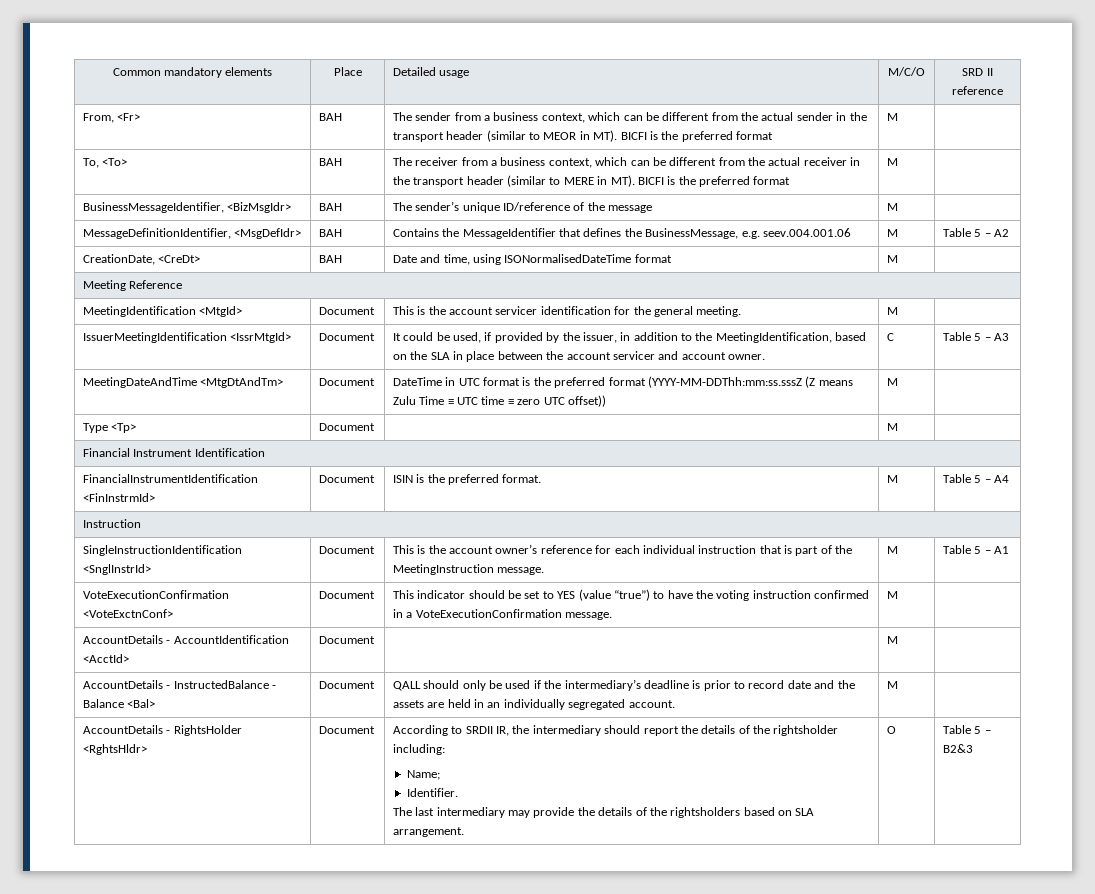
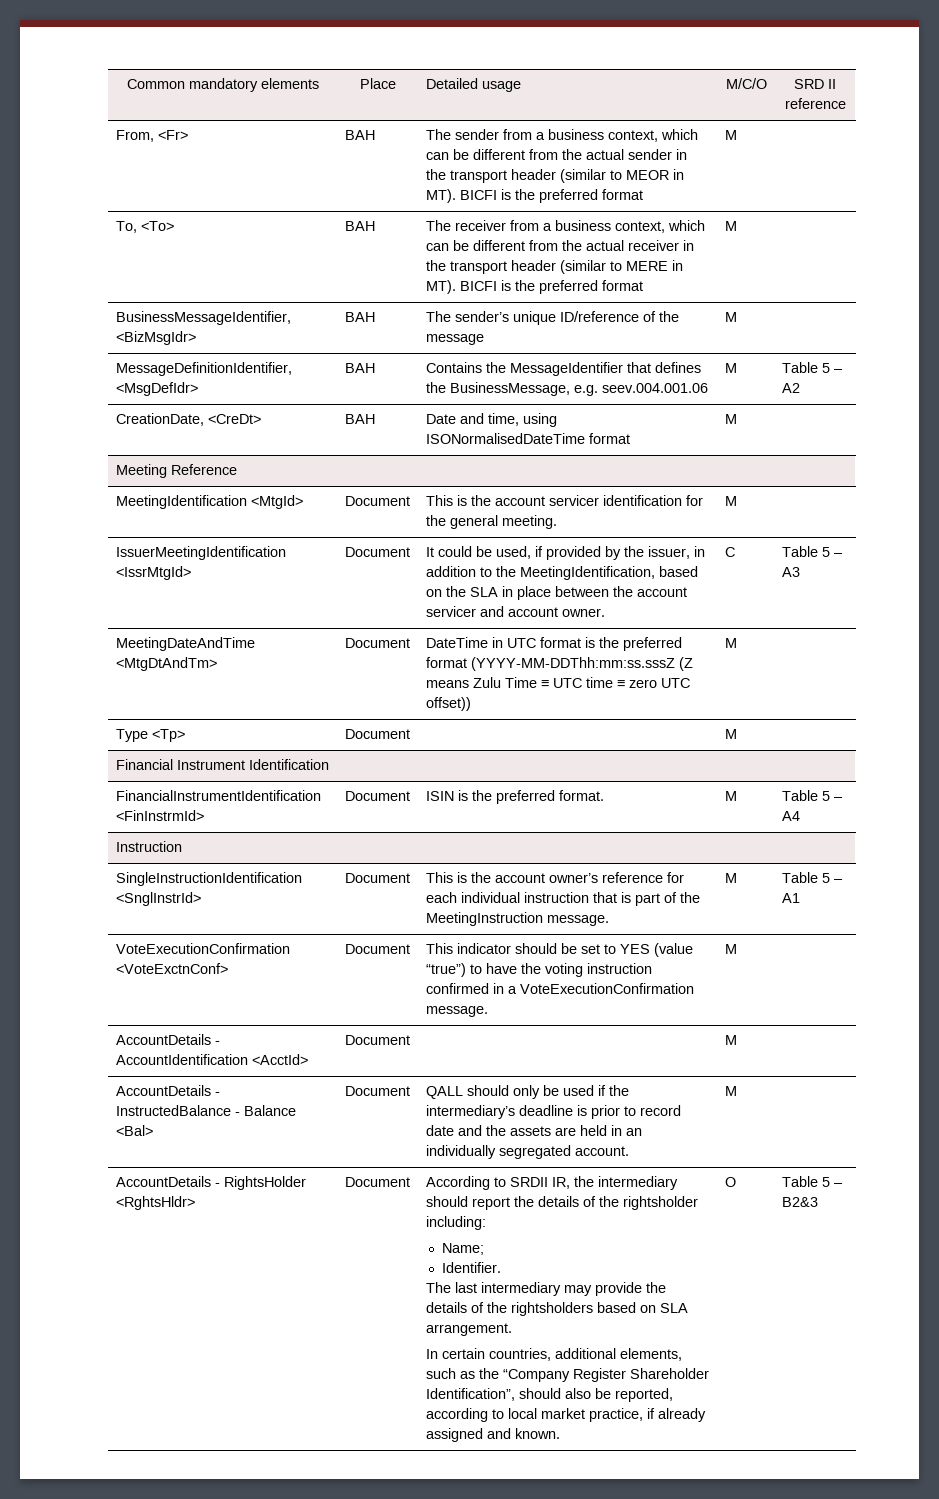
(464, 832) none -> [425,1348,682,1361] [425,1368,709,1382] [425,1388,673,1402] [425,1408,706,1422] [425,1428,560,1442] // In certain countries, additional elements, such as the “Company Register Shareholder Identification”, should also be reported, according to local market practice, if already assigned and known.

